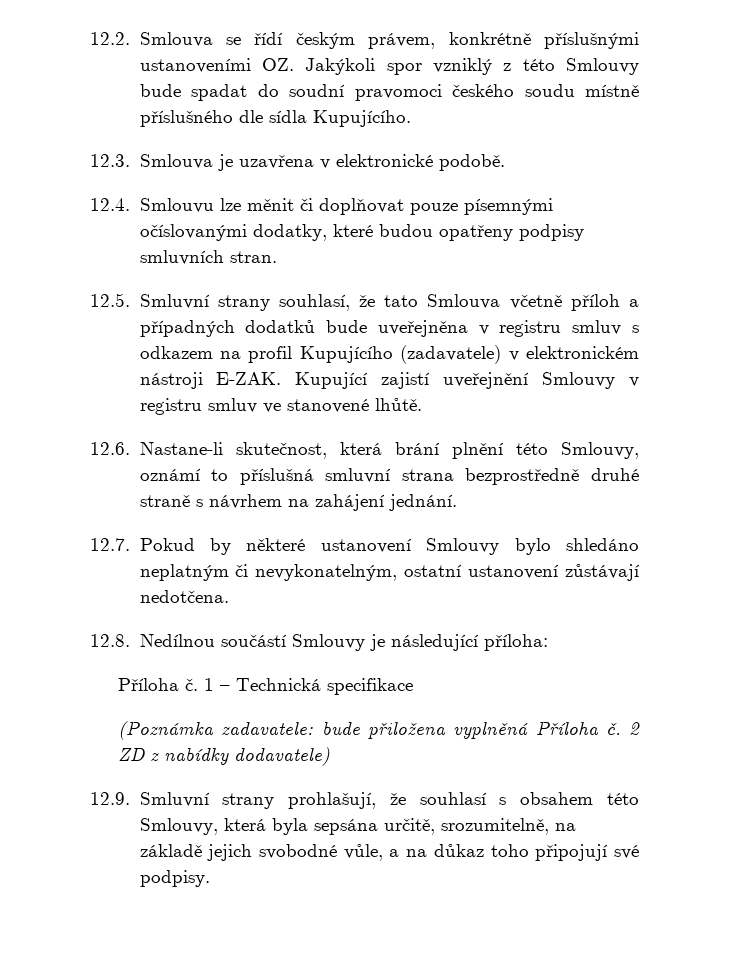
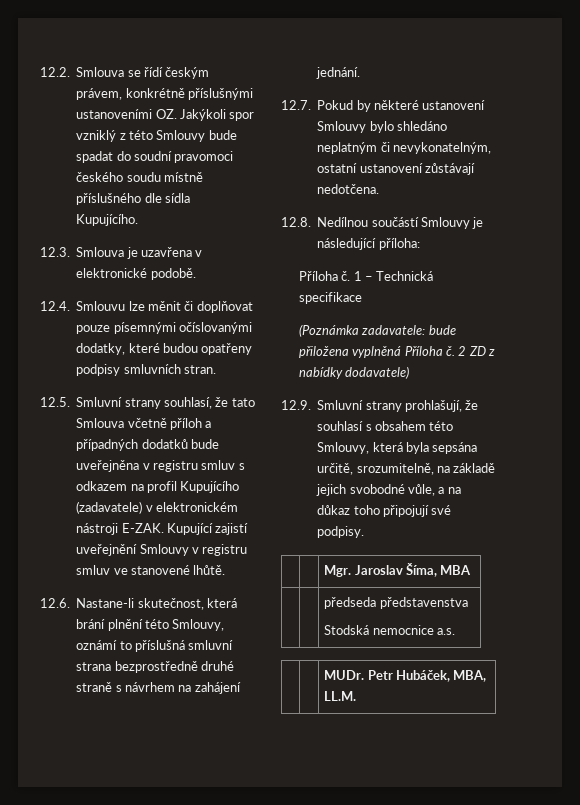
(210, 878) none -> [324,563,472,577] [324,597,468,609] [324,625,455,635] [324,670,487,682] [324,691,357,701] // | | Mgr. Jaroslav Šíma, MBA // | | předseda představenstva // Stodská nemocnice a.s. // | | MUDr. Petr Hubáček, MBA, LL.M.

